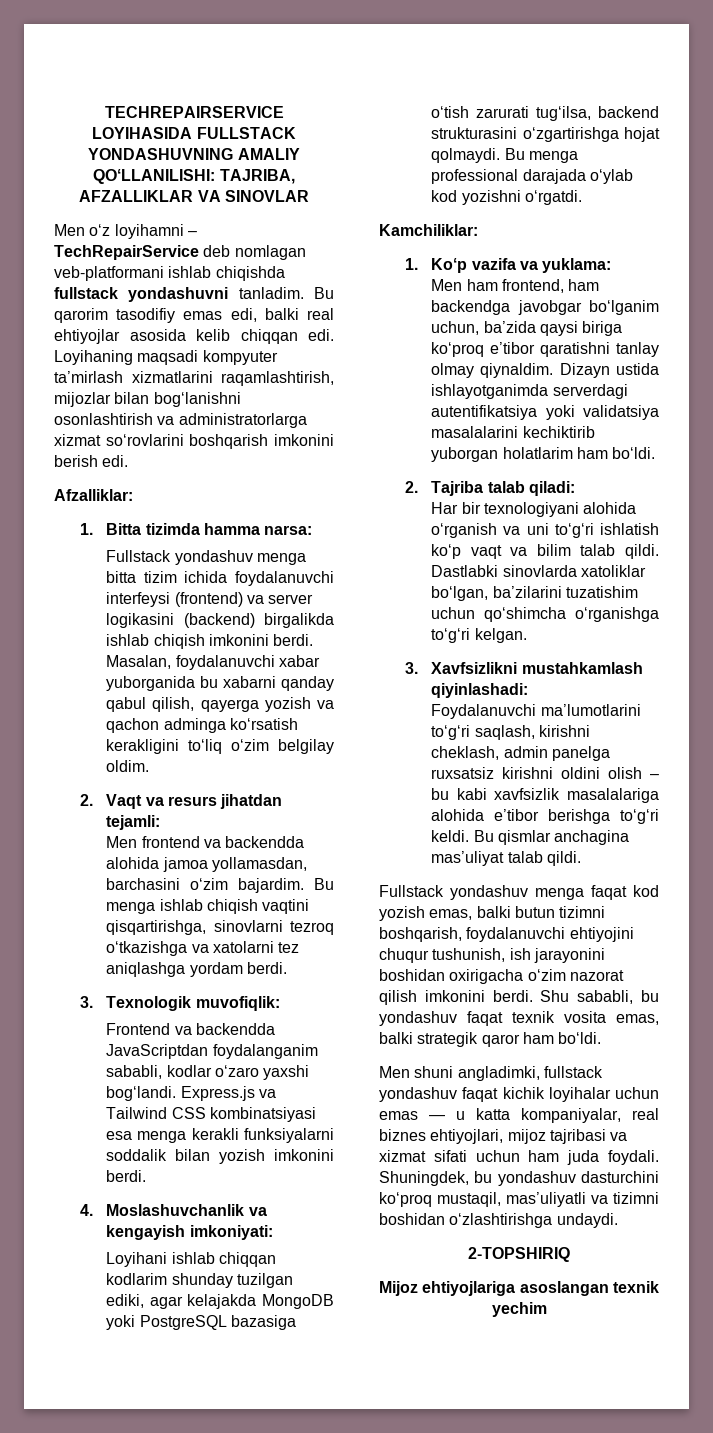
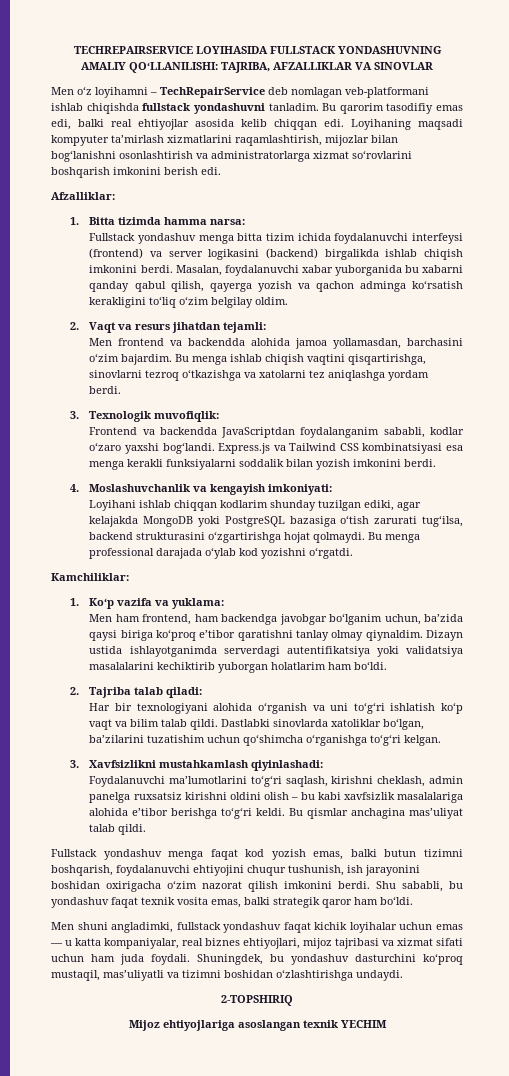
[491,1302,547,1317] yechim -> [340,1020,387,1028] YECHIM

